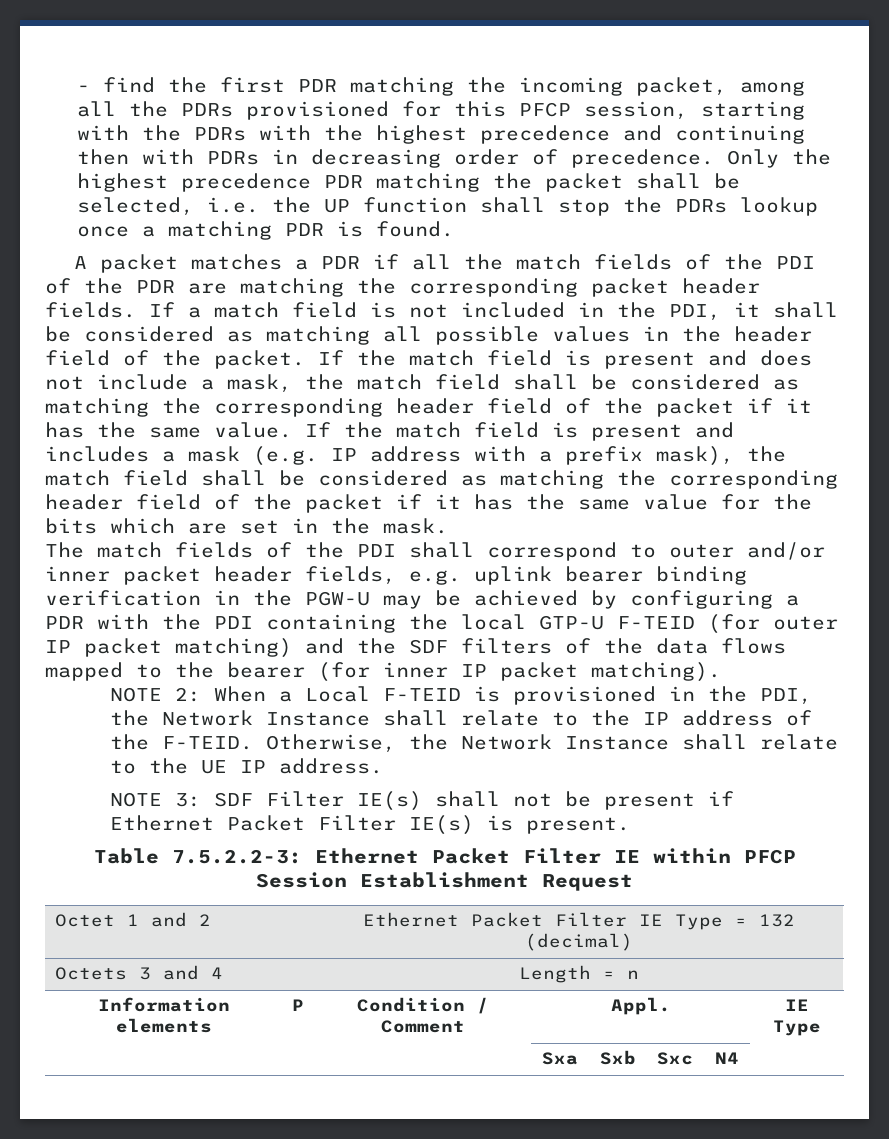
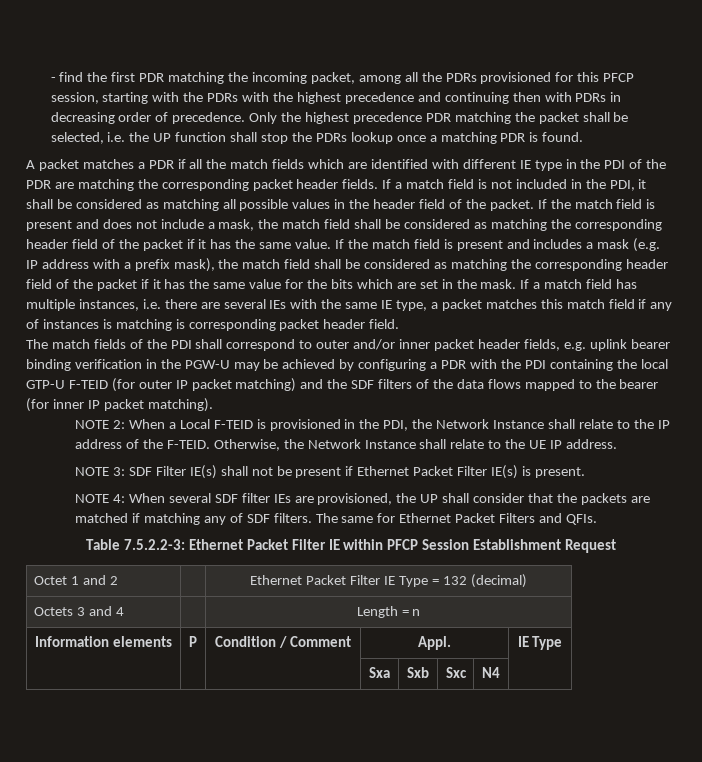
[684,254,711,270] of -> [308,159,577,171] which are identified with different IE type in
(448, 526) none -> [520,279,638,289] [26,299,673,311] [26,319,400,331] If a match field has multiple instances, i.e. there are several IEs with the same IE type, a packet matches this match field if any of instances is matching is corresponding packet header field.
(630, 825) none -> [75,493,650,505] [75,513,597,525] // NOTE 4: When several SDF filter IEs are provisioned, the UP shall consider that the packets are matched if matching any of SDF filters. The same for Ethernet Packet Filters and QFIs.

